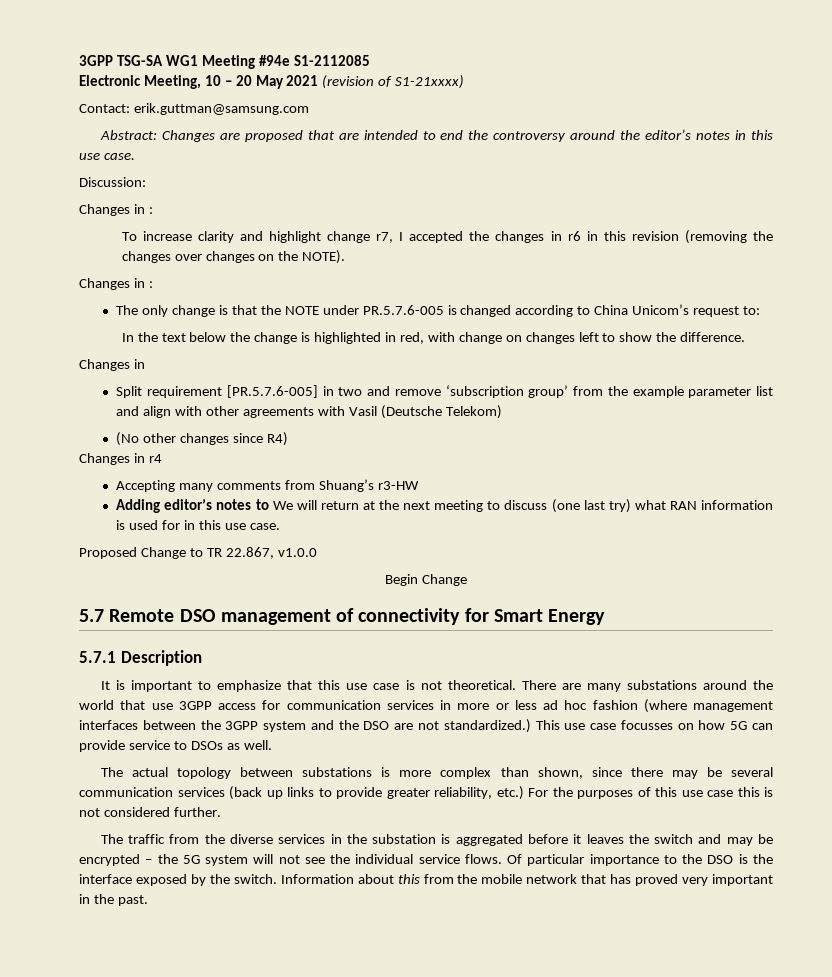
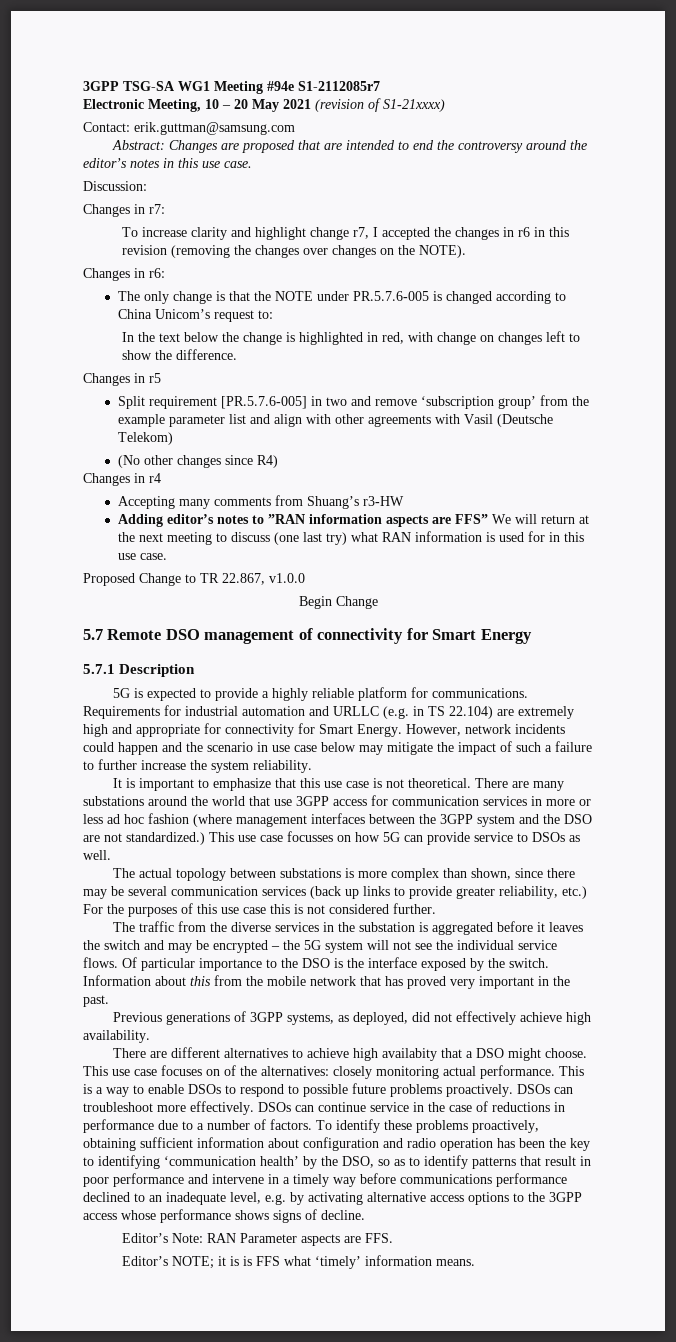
[293,55,370,66] S1-2112085 -> [298,81,380,91] S1-2112085r7
[148,207,153,214] : -> [149,204,165,214] r7:
[148,281,153,288] : -> [149,268,165,278] r6:
(145, 364) none -> [149,373,161,383] r5
(269, 504) none -> [267,514,488,527] ”RAN information aspects are FFS”
(202, 658) none -> [113,687,529,701] [83,705,574,719] [83,723,565,737] [83,741,592,755] [83,759,312,773] // 5G is expected to provide a highly reliable platform for communications. Requirements for industrial automation and URLLC (e.g. in TS 22.104) are extremely high and appropriate for connectivity for Smart Energy. However, network incidents could happen and the scenario in use case below may mitigate the impact of such a failure to further increase the system reliability.
(148, 900) none -> [113,1011,592,1025] [83,1030,150,1043] [113,1047,588,1061] [83,1065,584,1079] [83,1083,573,1097] [83,1101,565,1115] [83,1119,539,1133] [83,1137,590,1151] [83,1155,591,1169] [83,1173,567,1187] [83,1192,582,1205] [83,1209,365,1223] [121,1233,393,1246] [121,1255,475,1269] // Previous generations of 3GPP systems, as deployed, did not effectively achieve high availability. // There are different alternatives to achieve high availabity that a DSO might choose. This use case focuses on of the alternatives: closely monitoring actual performance. This is a way to enable DSOs to respond to possible future problems proactively. DSOs can troubleshoot more effectively. DSOs can continue service in the case of reductions in performance due to a number of factors. To identify these problems proactively, obtaining sufficient information about configuration and radio operation has been the key to identifying ‘communication health’ by the DSO, so as to identify patterns that result in poor performance and intervene in a timely way before communications performance declined to an inadequate level, e.g. by activating alternative access options to the 3GPP access whose performance shows signs of decline. // Editor’s Note: RAN Parameter aspects are FFS. // Editor’s NOTE; it is is FFS what ‘timely’ information means.

